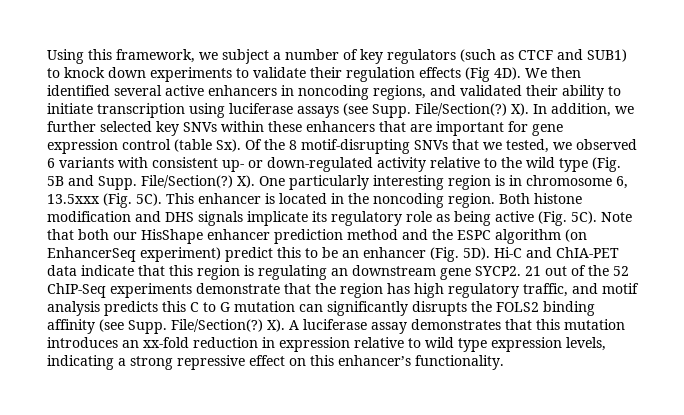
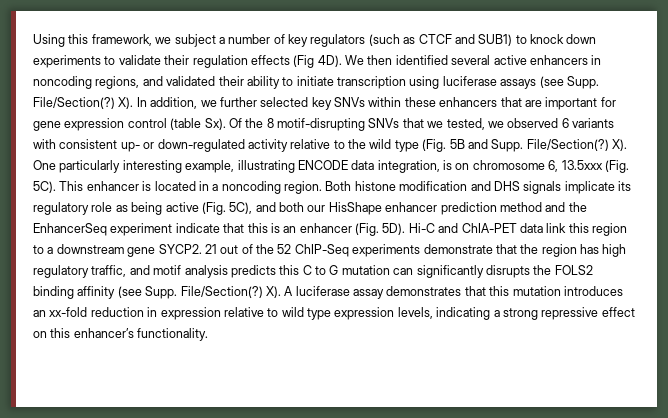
[448,175,522,190] region is in -> [185,160,470,173] example, illustrating ENCODE data integration, is on
[348,193,369,204] the -> [212,184,219,191] a
[571,211,632,224] [47,229,74,240] 5C). Note that -> [229,202,276,214] 5C), and
[457,229,587,244] [47,247,338,262] ESPC algorithm (on EnhancerSeq experiment) predict this to be -> [33,223,280,236] EnhancerSeq experiment indicate that this is
[81,265,348,280] indicate that this region is regulating an -> [546,223,627,236] [33,245,54,254] link this region to a

